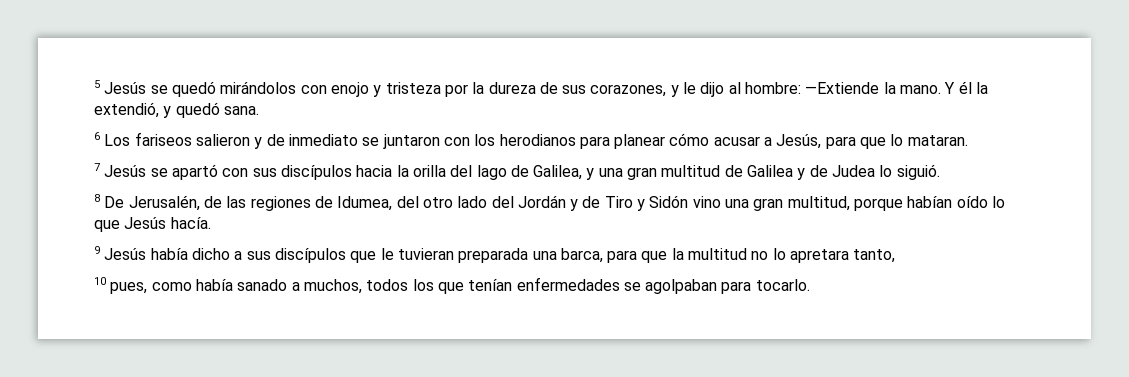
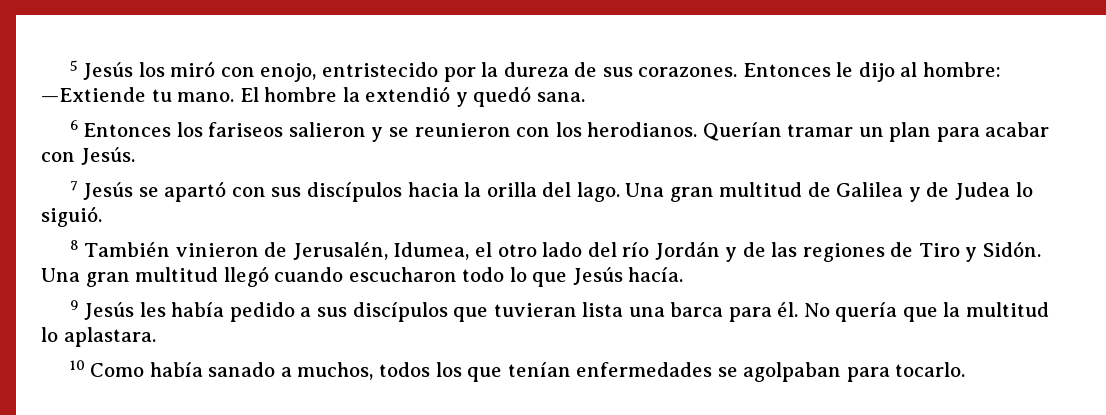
[150,81,441,97] se quedó mirándolos con enojo y tristeza -> [138,61,439,82] los miró con enojo, entristecido
[590,84,679,97] corazones, y -> [638,63,831,77] corazones. Entonces
[883,81,989,94] [94,102,159,118] la mano. Y él la extendió, -> [151,86,451,102] tu mano. El hombre la extendió
[104,134,131,146] Los -> [83,122,203,137] Entonces los
[266,133,968,149] de inmediato se juntaron con los herodianos para planear cómo acusar a Jesús, para que lo mataran. -> [389,122,1050,142] [41,147,135,165] se reunieron con los herodianos. Querían tramar un plan para acabar con Jesús.
[476,165,623,180] lago de Galilea, y una -> [576,182,665,202] lago. Una
[104,195,988,211] De Jerusalén, de las regiones de Idumea, del otro lado del Jordán y de Tiro y Sidón vino una gran multitud, porque habían oído -> [84,241,1041,262] [41,266,505,287] También vinieron de Jerusalén, Idumea, el otro lado del río Jordán y de las regiones de Tiro y Sidón. Una gran multitud llegó cuando escucharon todo
[150,248,230,260] había dicho -> [139,302,295,322] les había pedido
[380,248,896,263] le tuvieran preparada una barca, para que la multitud no lo apretara tanto, -> [493,302,1049,322] [41,327,156,347] tuvieran lista una barca para él. No quería que la multitud lo aplastara.
[110,282,192,294] pues, como -> [90,363,145,377] Como

